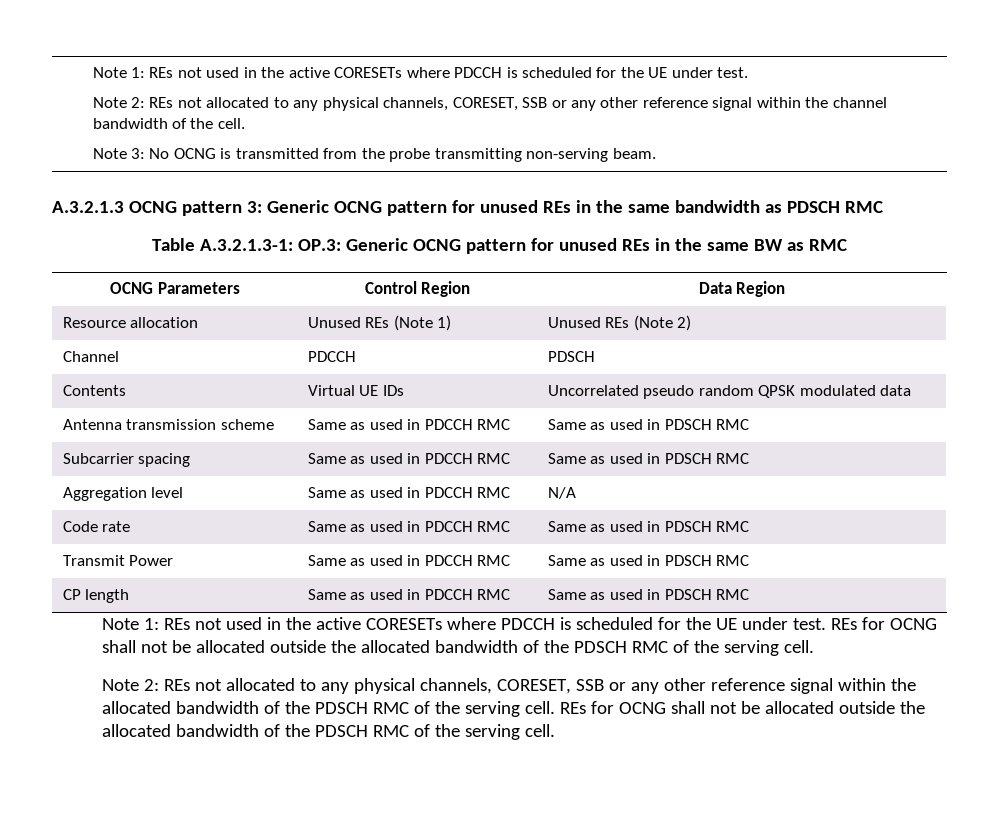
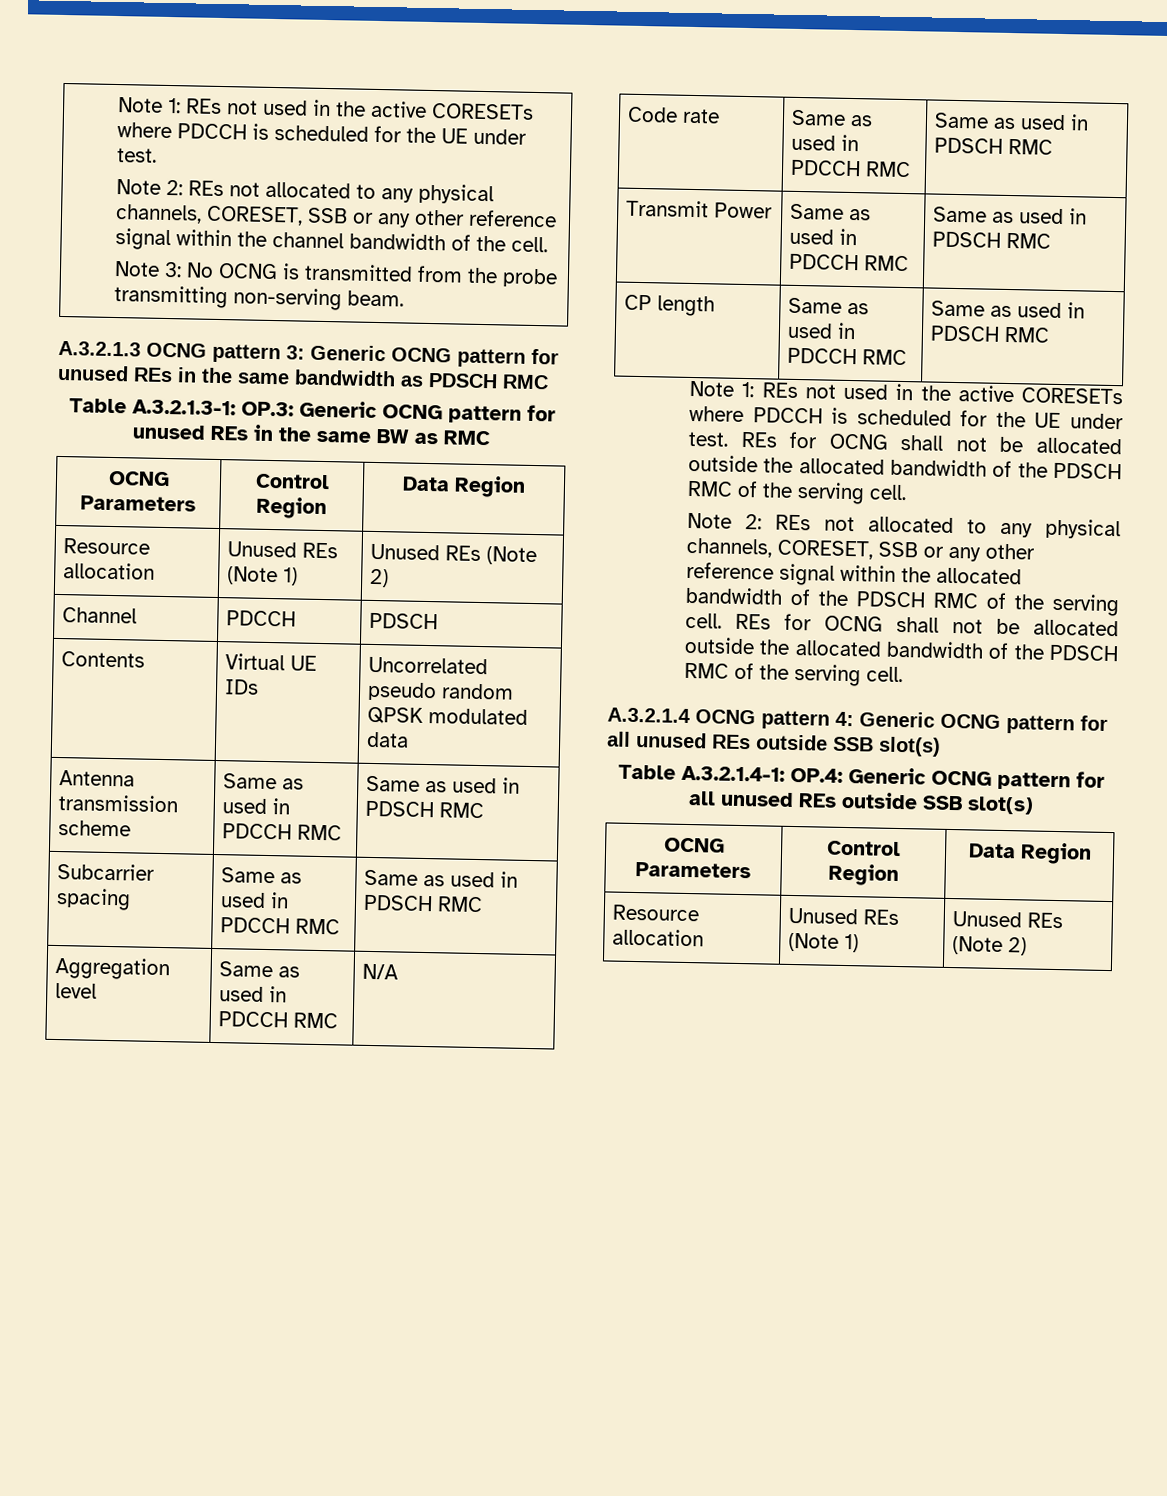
(555, 730) none -> [607,707,1108,735] [607,731,941,757] [617,764,1105,791] [687,790,1034,815] [663,837,725,853] [635,862,751,879] [827,840,901,857] [827,863,899,887] [967,842,1092,865] [612,904,701,922] [612,928,705,947] [788,907,900,926] [788,932,860,953] [952,911,1064,929] [952,936,1028,956] // A.3.2.1.4 OCNG pattern 4: Generic OCNG pattern for all unused REs outside SSB slot(s) // Table A.3.2.1.4-1: OP.4: Generic OCNG pattern for all unused REs outside SSB slot(s) // OCNG Parameters | Control Region | Data Region // Resource allocation | Unused REs (Note 1) | Unused REs (Note 2)

